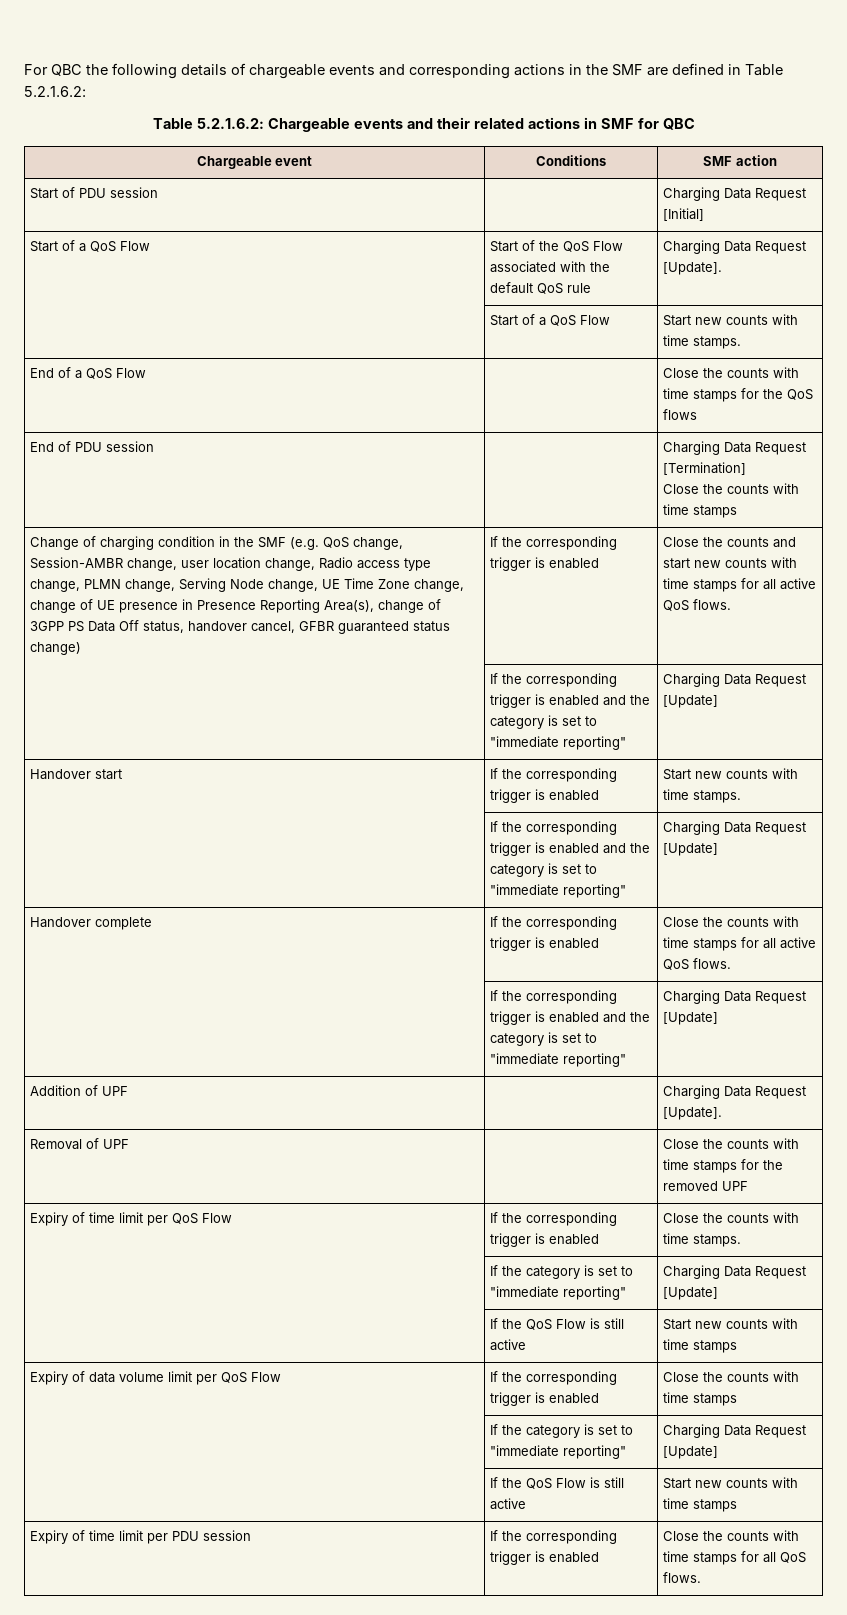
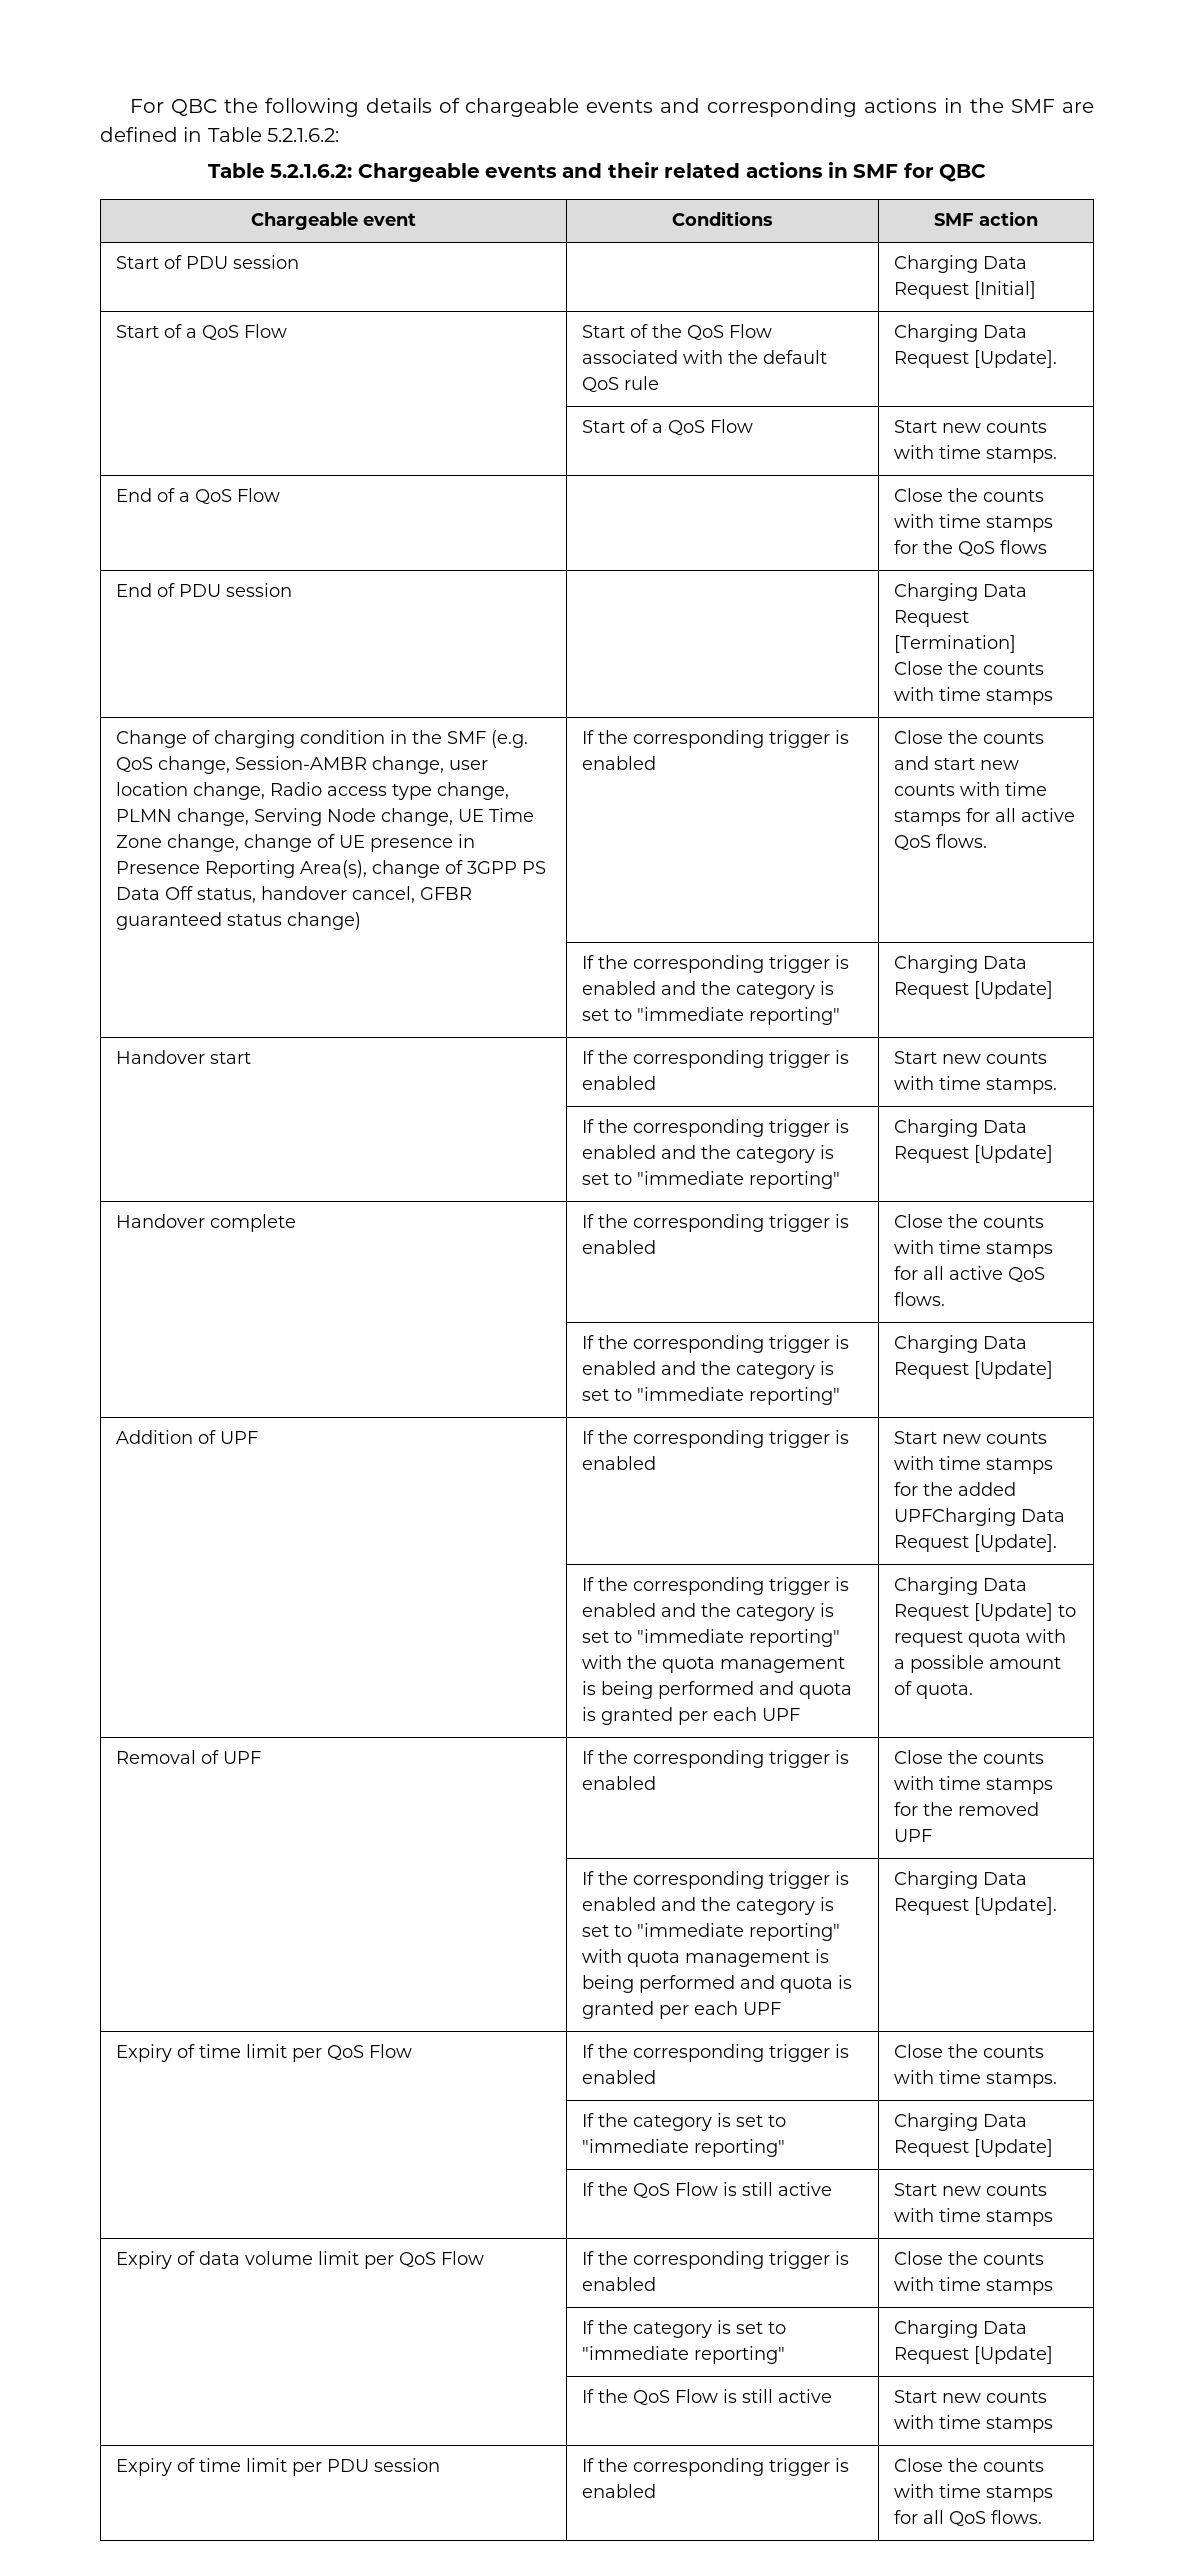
[663,1085,807,1099] [663,1107,723,1120] [30,1138,130,1150] | Charging Data Request [Update]. // Removal of UPF | -> [581,1430,849,1448] [581,1456,656,1470] [893,1431,1047,1444] [893,1456,1053,1474] [893,1482,1016,1496] [893,1508,1065,1526] [893,1534,1057,1552] [581,1577,849,1595] [581,1603,834,1621] [581,1629,840,1647] [581,1655,845,1673] [581,1681,852,1699] [581,1707,800,1725] [893,1577,1027,1595] [893,1603,1076,1621] [893,1629,1066,1647] [893,1655,1061,1673] [893,1681,973,1699] [115,1750,261,1764] [581,1750,849,1768] [581,1776,656,1790] If the corresponding trigger is enabled | Start new counts with time stamps for the added UPFCharging Data Request [Update]. // | If the corresponding trigger is enabled and the category is set to "immediate reporting" with the quota management is being performed and quota is granted per each UPF | Charging Data Request [Update] to request quota with a possible amount of quota. // Removal of UPF | If the corresponding trigger is enabled
(749, 1186) none -> [581,1871,849,1889] [581,1897,834,1915] [581,1923,840,1941] [581,1949,829,1967] [581,1975,852,1993] [581,2001,781,2019] [893,1871,1027,1889] [893,1897,1057,1915] // | If the corresponding trigger is enabled and the category is set to "immediate reporting" with quota management is being performed and quota is granted per each UPF | Charging Data Request [Update].

